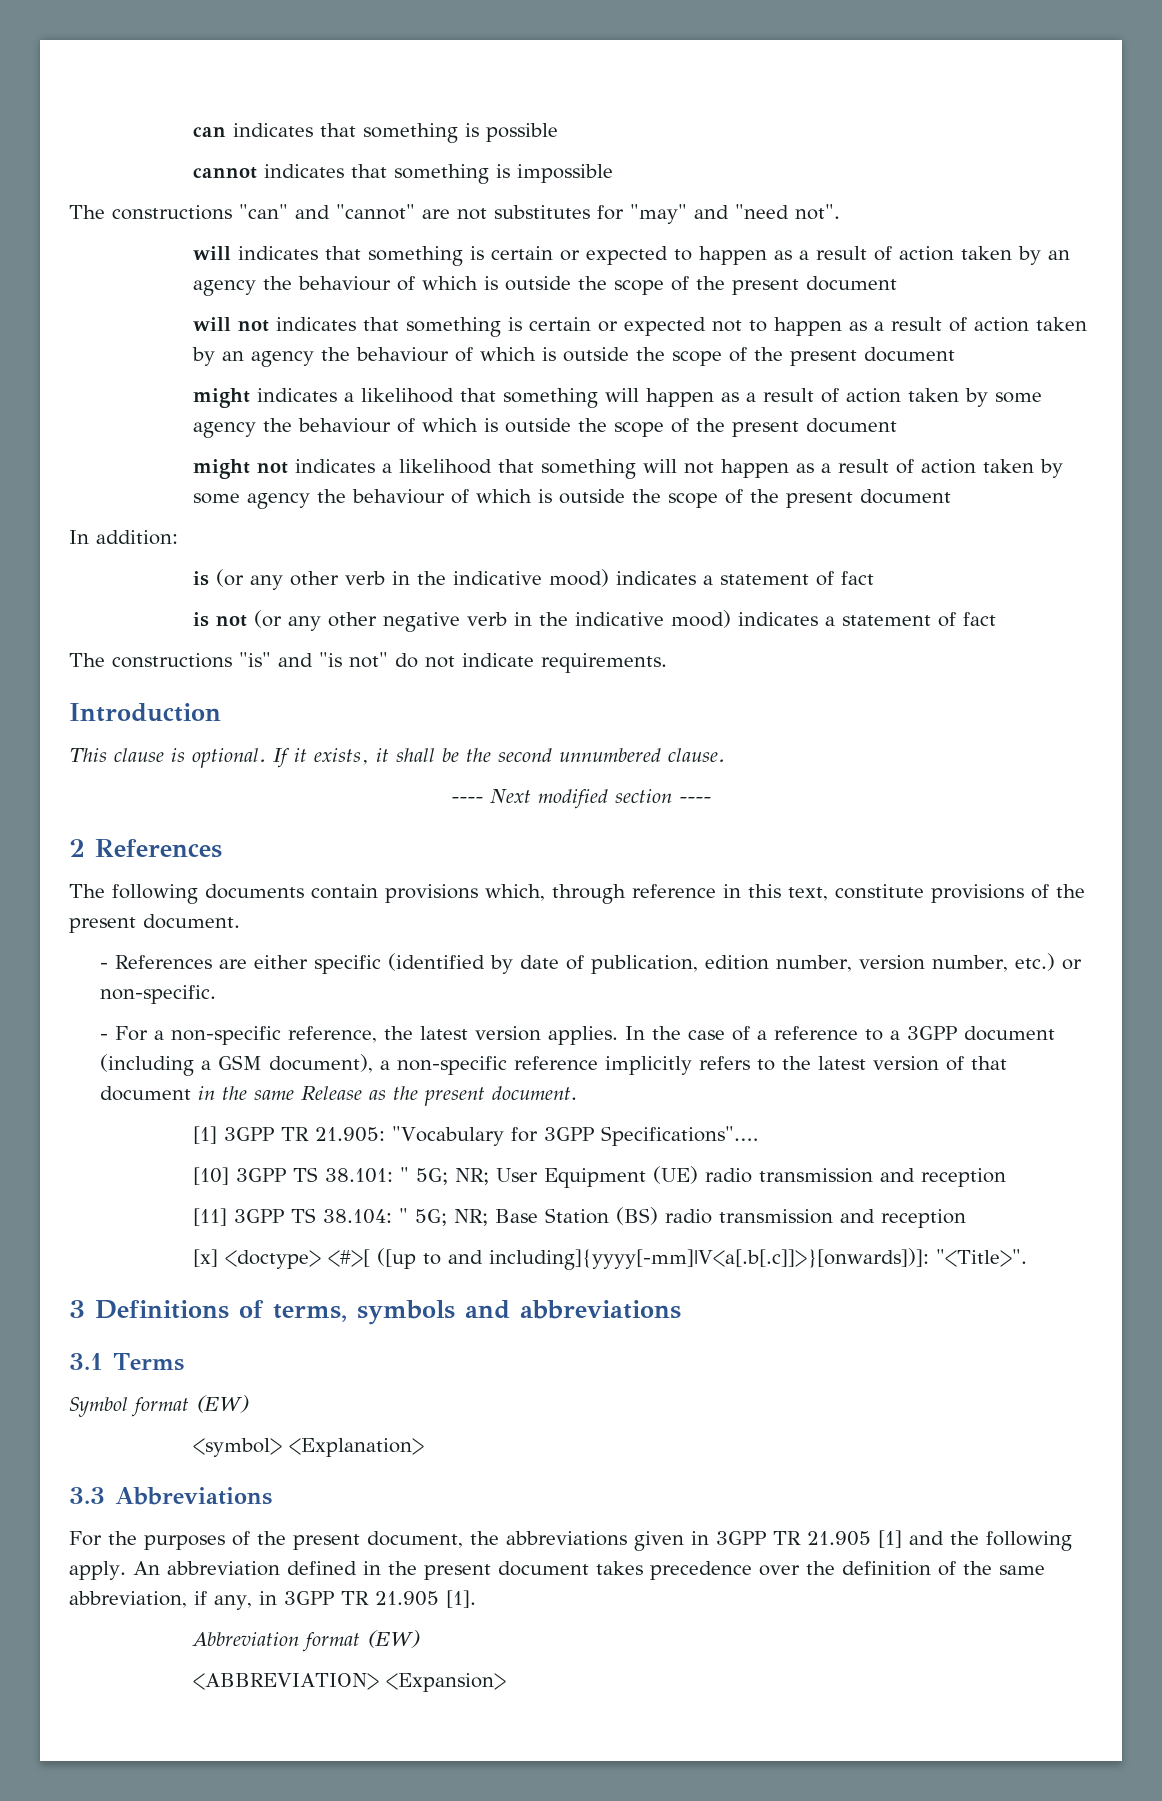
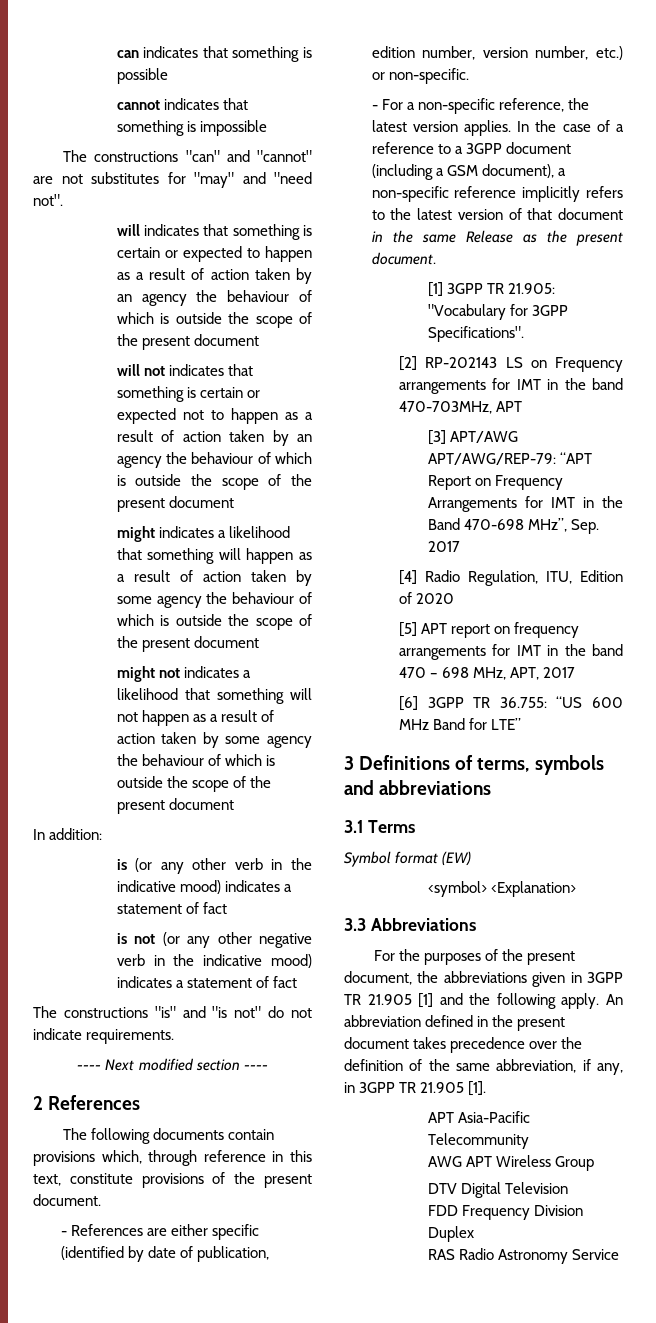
[69,703,221,722] [69,748,725,768] // Introduction // This clause is optional. If it exists, it shall be the second unnumbered clause. -> (175, 1036) none
[601,1126,759,1146] [193,1166,1007,1188] [193,1207,967,1228] [193,1248,1028,1270] Specifications".… // [10] 3GPP TS 38.101: " 5G; NR; User Equipment (UE) radio transmission and reception // [11] 3GPP TS 38.104: " 5G; NR; Base Station (BS) radio transmission and reception // [x] <doctype> <#>[ ([up to and including]{yyyy[-mm]|V<a[.b[.c]]>}[onwards])]: "<Title>". -> [427,326,524,342] [399,356,623,372] [399,378,623,394] [399,401,523,414] [427,430,518,445] [427,452,592,465] [427,475,563,490] [427,496,623,512] [427,518,599,534] [427,541,460,552] [399,570,623,586] [399,592,455,604] [399,622,580,638] [399,644,623,660] [399,667,576,680] [399,696,623,711] [399,718,522,730] Specifications". // [2] RP-202143 LS on Frequency arrangements for IMT in the band 470-703MHz, APT // [3] APT/AWG APT/AWG/REP-79: “APT Report on Frequency Arrangements for IMT in the Band 470-698 MHz”, Sep. 2017 // [4] Radio Regulation, ITU, Edition of 2020 // [5] APT report on frequency arrangements for IMT in the band 470 – 698 MHz, APT, 2017 // [6] 3GPP TR 36.755: “US 600 MHz Band for LTE”
[192,1630,421,1652] [193,1673,507,1692] Abbreviation format (EW) // <ABBREVIATION> <Expansion> -> [427,1111,530,1123] [427,1133,529,1149] [427,1155,594,1171] [427,1182,568,1198] [427,1205,583,1220] [427,1226,474,1242] [427,1248,619,1264] APT Asia-Pacific Telecommunity // AWG APT Wireless Group // DTV Digital Television // FDD Frequency Division Duplex // RAS Radio Astronomy Service

